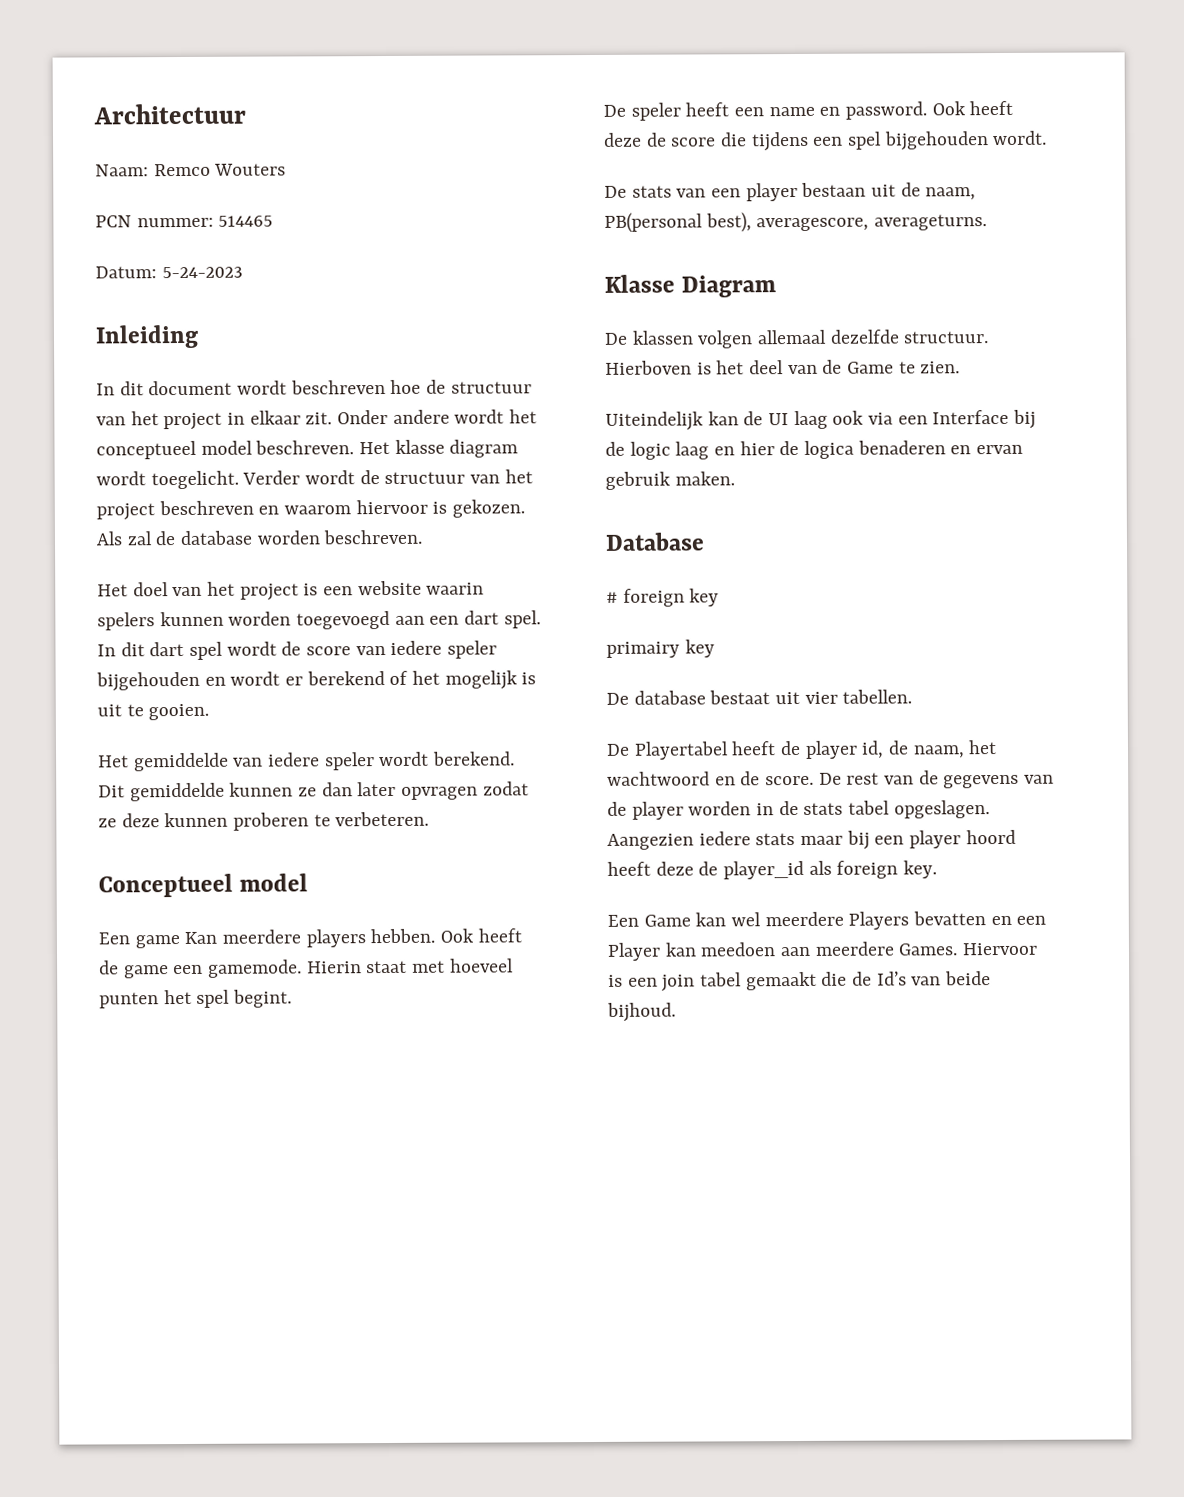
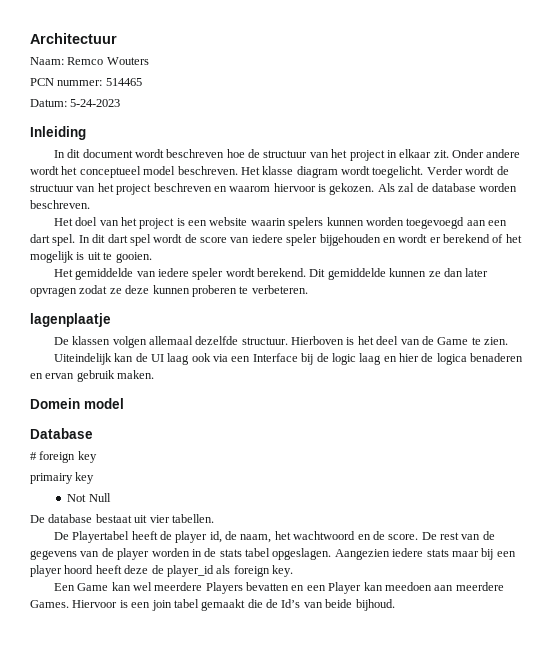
[98,873,309,898] [98,928,522,949] [99,958,514,979] [99,989,293,1009] [603,100,1014,121] [603,130,1048,152] [604,182,977,202] [604,212,988,233] [604,274,777,298] Conceptueel model // Een game Kan meerdere players hebben. Ook heeft de game een gamemode. Hierin staat met hoeveel punten het spel begint. // De speler heeft een name en password. Ook heeft deze de score die tijdens een spel bijgehouden wordt. // De stats van een player bestaan uit de naam, PB(personal best), averagescore, averageturns. // Klasse Diagram -> [30,313,111,327] lagenplaatje
(735, 478) none -> [30,398,124,409] // Domein model
(715, 648) none -> [67,493,111,502] // Not Null

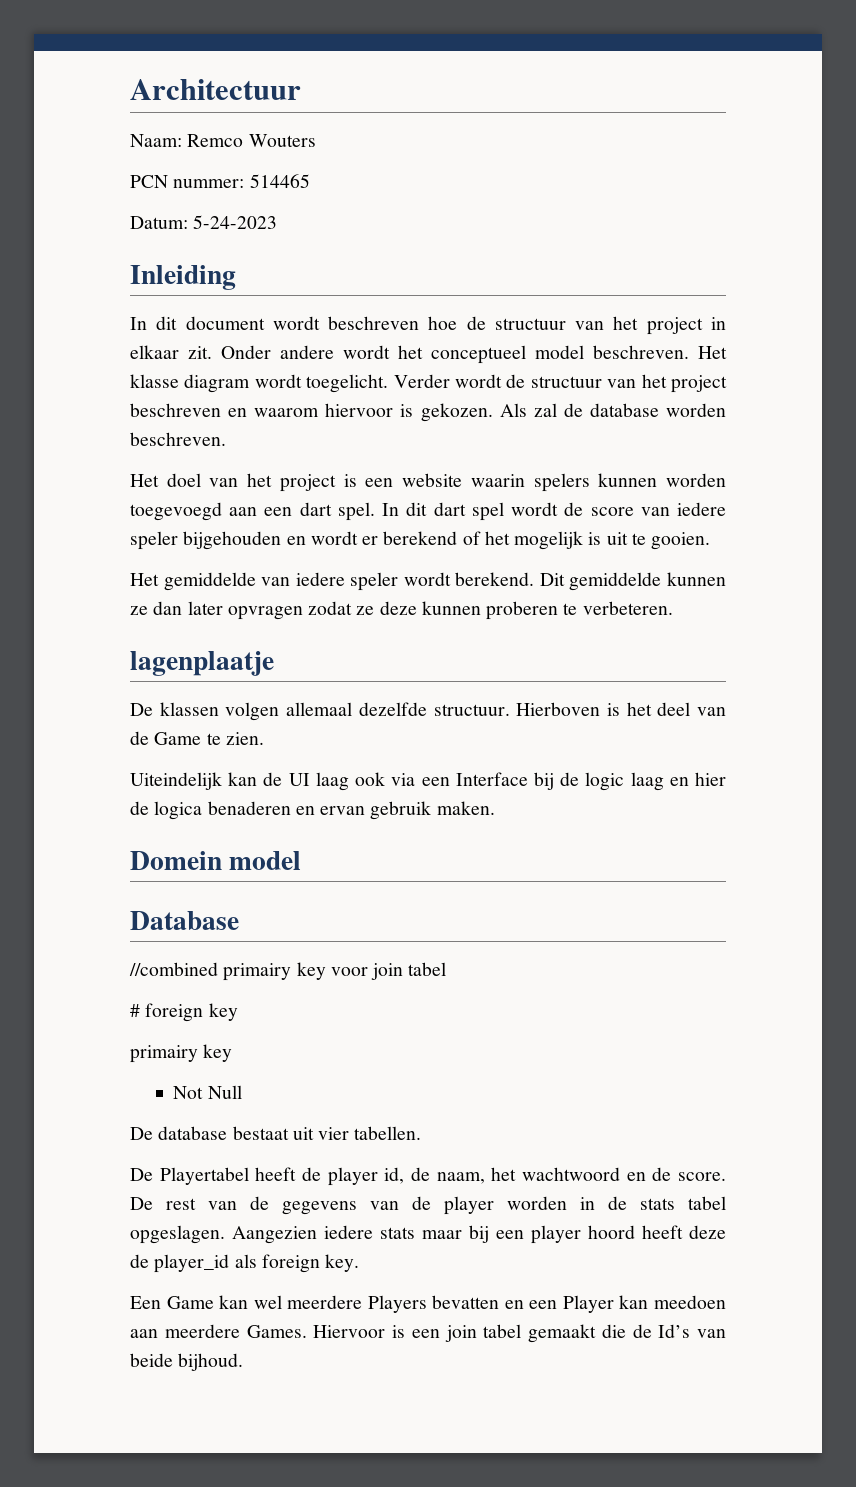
(93, 433) none -> [129,962,447,981] // //combined primairy key voor join tabel

